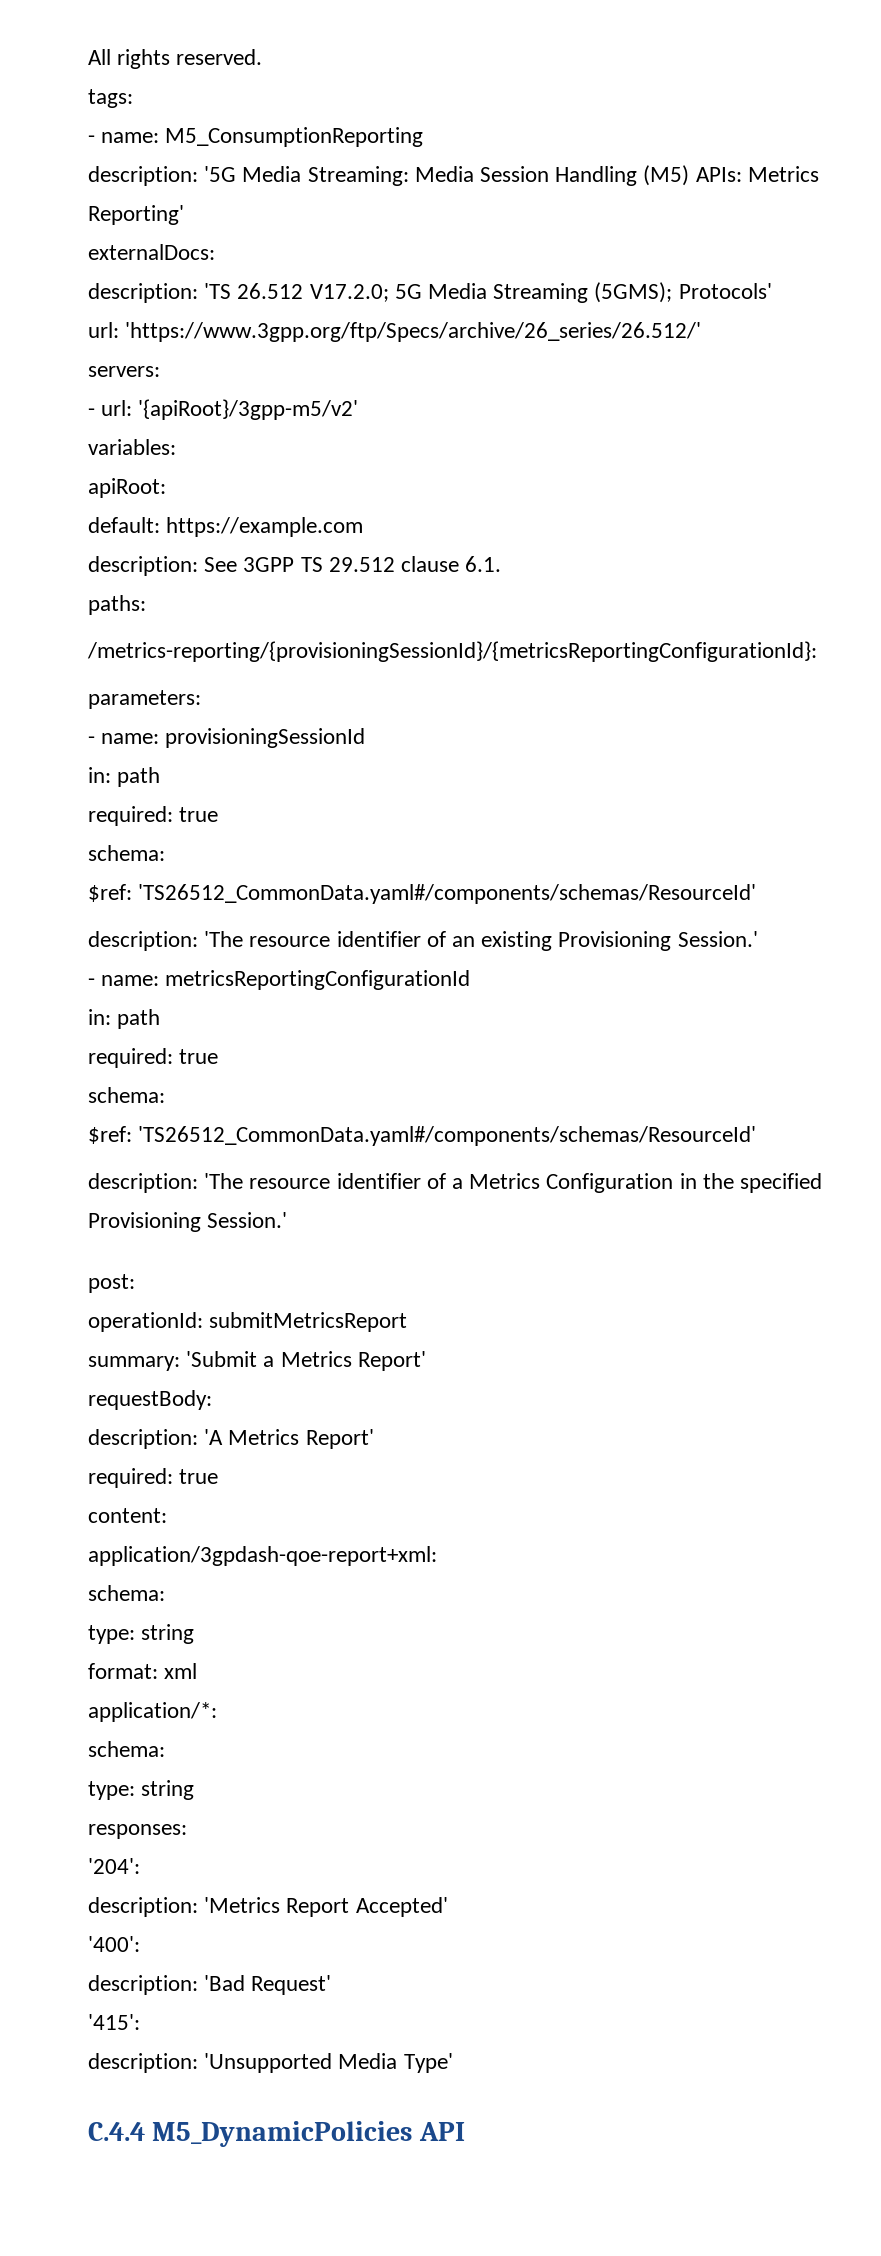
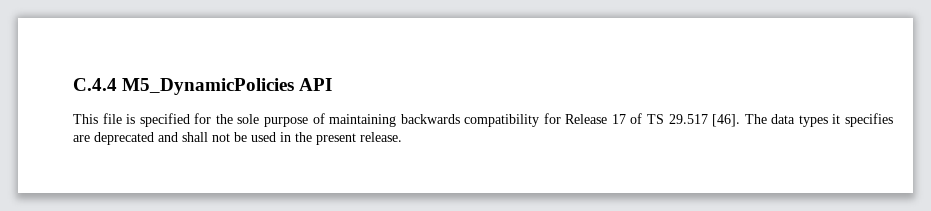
[88,49,263,69] [88,89,133,108] [88,127,424,147] [88,165,819,186] [88,205,184,225] [88,244,215,260] [88,282,772,303] [88,322,702,342] [88,366,160,377] [88,399,359,420] [88,439,176,455] [88,478,166,498] [88,517,364,537] [88,556,502,576] [88,595,146,615] [87,641,817,662] [88,690,201,709] [88,728,366,748] [88,767,161,787] [88,806,219,826] [88,845,165,861] [88,884,757,904] [88,931,758,951] [88,970,471,990] [88,1009,161,1029] [88,1048,219,1068] [88,1087,165,1103] [88,1126,757,1146] [88,1173,823,1193] [88,1212,288,1232] [88,1274,135,1293] [88,1312,408,1332] [88,1351,426,1371] [88,1390,212,1410] [88,1429,374,1449] [88,1468,219,1488] [88,1508,167,1523] [88,1546,437,1566] [88,1585,165,1601] [88,1624,195,1644] [88,1663,198,1679] [88,1702,217,1722] [88,1741,165,1757] [88,1780,195,1800] [88,1824,187,1839] [88,1858,140,1874] [88,1897,448,1917] [88,1936,140,1952] [88,1975,332,1995] [88,2014,140,2030] [88,2053,453,2073] [88,2121,465,2147] All rights reserved. // tags: // - name: M5_ConsumptionReporting // description: '5G Media Streaming: Media Session Handling (M5) APIs: Metrics Reporting' // externalDocs: // description: 'TS 26.512 V17.2.0; 5G Media Streaming (5GMS); Protocols' // url: 'https://www.3gpp.org/ftp/Specs/archive/26_series/26.512/' // servers: // - url: '{apiRoot}/3gpp-m5/v2' // variables: // apiRoot: // default: https://example.com // description: See 3GPP TS 29.512 clause 6.1. // paths: // /metrics-reporting/{provisioningSessionId}/{metricsReportingConfigurationId}: // parameters: // - name: provisioningSessionId // in: path // required: true // schema: // $ref: 'TS26512_CommonData.yaml#/components/schemas/ResourceId' // description: 'The resource identifier of an existing Provisioning Session.' // - name: metricsReportingConfigurationId // in: path // required: true // schema: // $ref: 'TS26512_CommonData.yaml#/components/schemas/ResourceId' // description: 'The resource identifier of a Metrics Configuration in the specified Provisioning Session.' // post: // operationId: submitMetricsReport // summary: 'Submit a Metrics Report' // requestBody: // description: 'A Metrics Report' // required: true // content: // application/3gpdash-qoe-report+xml: // schema: // type: string // format: xml // application/*: // schema: // type: string // responses: // '204': // description: 'Metrics Report Accepted' // '400': // description: 'Bad Request' // '415': // description: 'Unsupported Media Type' // C.4.4 M5_DynamicPolicies API -> [73,78,333,95] [73,113,894,127] [73,132,402,145] C.4.4 M5_DynamicPolicies API // This file is specified for the sole purpose of maintaining backwards compatibility for Release 17 of TS 29.517 [46]. The data types it specifies are deprecated and shall not be used in the present release.

